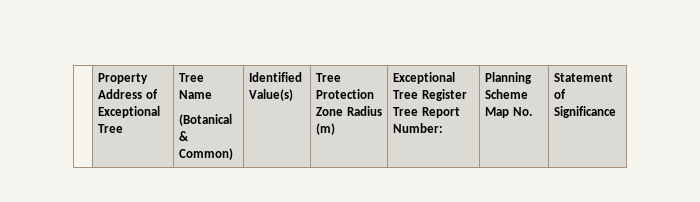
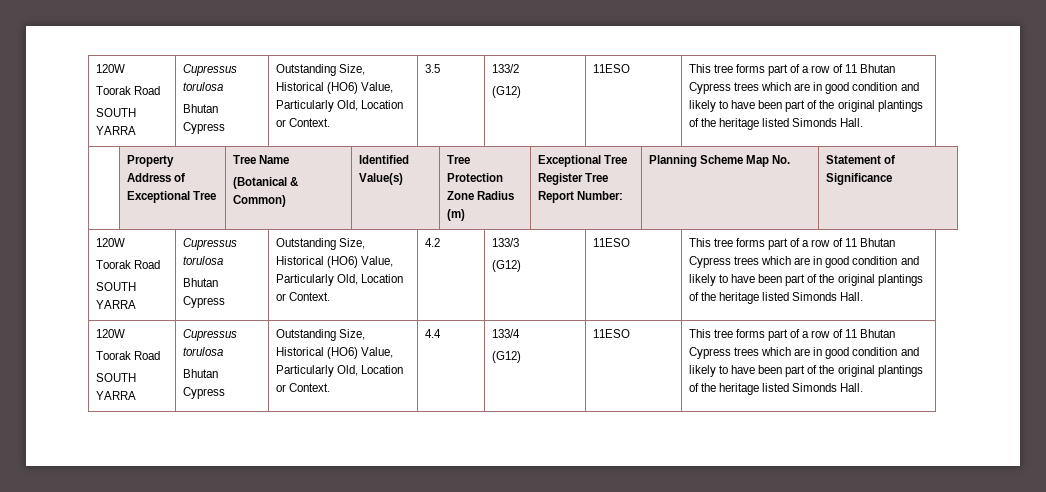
(97, 78) none -> [95,64,125,73] [95,86,160,95] [95,108,136,117] [95,126,136,135] [182,64,237,76] [182,82,223,91] [182,104,218,113] [182,122,225,134] [275,64,365,76] [275,82,394,94] [275,100,404,112] [275,118,330,127] [424,64,440,73] [491,64,519,73] [491,86,521,98] [592,64,630,73] [688,64,895,76] [688,82,919,94] [688,100,923,112] [688,118,864,130] 120W // Toorak Road // SOUTH YARRA | Cupressus torulosa // Bhutan Cypress | Outstanding Size, Historical (HO6) Value, Particularly Old, Location or Context. | 3.5 | 133/2 // (G12) | 11ESO | This tree forms part of a row of 11 Bhutan Cypress trees which are in good condition and likely to have been part of the original plantings of the heritage listed Simonds Hall. //
(616, 112) none -> [95,238,125,247] [95,260,160,269] [95,282,136,291] [95,300,136,309] [182,238,237,250] [182,256,223,265] [182,278,218,287] [182,296,225,308] [275,238,365,250] [275,256,394,268] [275,274,404,286] [275,292,330,301] [424,238,440,247] [491,238,519,247] [491,260,521,272] [592,238,630,247] [688,238,895,250] [688,256,919,268] [688,274,923,286] [688,292,864,304] [95,329,125,338] [95,351,160,360] [95,373,136,382] [95,391,136,400] [182,329,237,341] [182,347,223,356] [182,369,218,378] [182,387,225,399] [275,329,365,341] [275,347,394,359] [275,365,404,377] [275,383,330,392] [424,329,441,338] [491,329,520,338] [491,351,521,363] [592,329,630,338] [688,329,895,341] [688,347,919,359] [688,365,923,377] [688,383,864,395] // 120W // Toorak Road // SOUTH YARRA | Cupressus torulosa // Bhutan Cypress | Outstanding Size, Historical (HO6) Value, Particularly Old, Location or Context. | 4.2 | 133/3 // (G12) | 11ESO | This tree forms part of a row of 11 Bhutan Cypress trees which are in good condition and likely to have been part of the original plantings of the heritage listed Simonds Hall. // 120W // Toorak Road // SOUTH YARRA | Cupressus torulosa // Bhutan Cypress | Outstanding Size, Historical (HO6) Value, Particularly Old, Location or Context. | 4.4 | 133/4 // (G12) | 11ESO | This tree forms part of a row of 11 Bhutan Cypress trees which are in good condition and likely to have been part of the original plantings of the heritage listed Simonds Hall.

